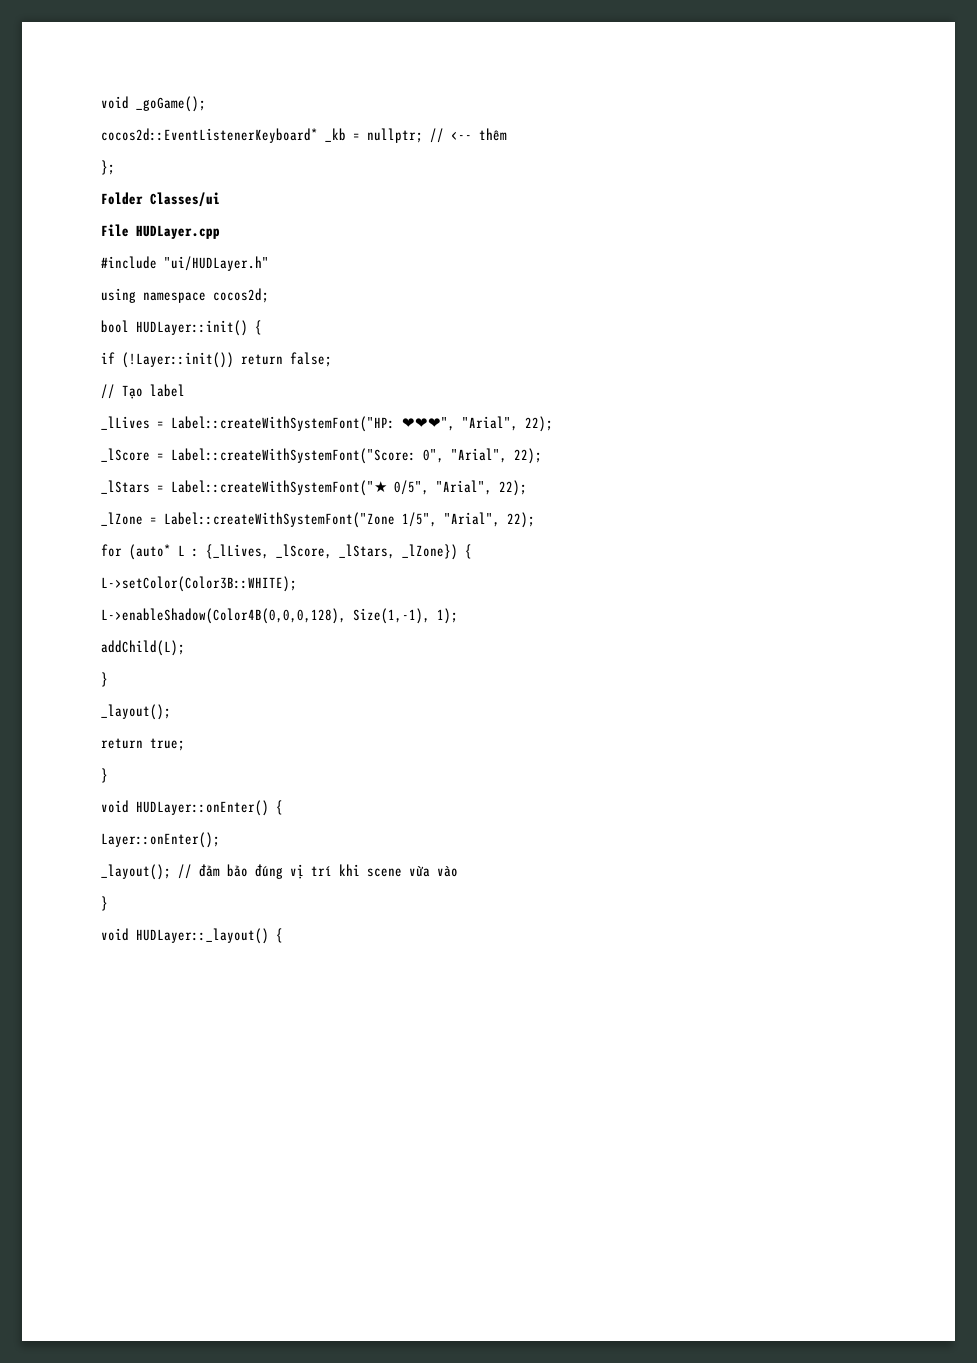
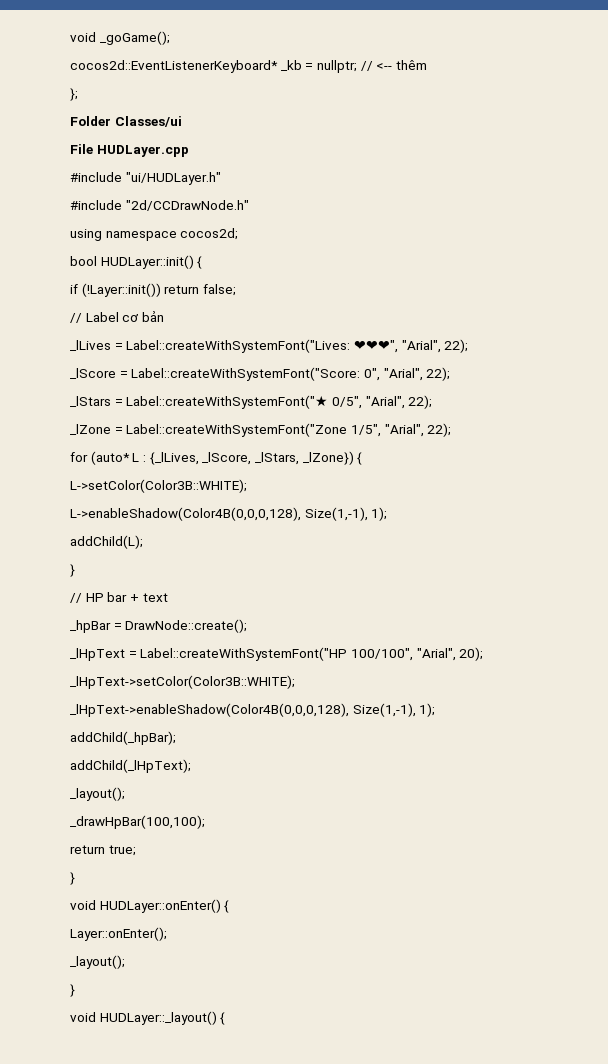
(269, 263) none -> [70,200,249,211] // #include "2d/CCDrawNode.h"
[122,384,185,399] Tạo label -> [85,311,164,322] Label cơ bản
[171,416,395,432] Label::createWithSystemFont("HP: -> [126,339,351,353] Label::createWithSystemFont("Lives:
[101,704,171,720] // _layout(); -> [70,592,168,603] [70,619,248,633] [70,647,484,661] [70,675,295,689] [70,703,436,717] [70,731,176,745] [70,759,191,773] [70,787,125,801] [70,815,205,829] // // HP bar + text // _hpBar = DrawNode::create(); // _lHpText = Label::createWithSystemFont("HP 100/100", "Arial", 20); // _lHpText->setColor(Color3B::WHITE); // _lHpText->enableShadow(Color4B(0,0,0,128), Size(1,-1), 1); // addChild(_hpBar); // addChild(_lHpText); // _layout(); // _drawHpBar(100,100);
[178,864,458,879] // đảm bảo đúng vị trí khi scene vừa vào -> (125, 962) none

